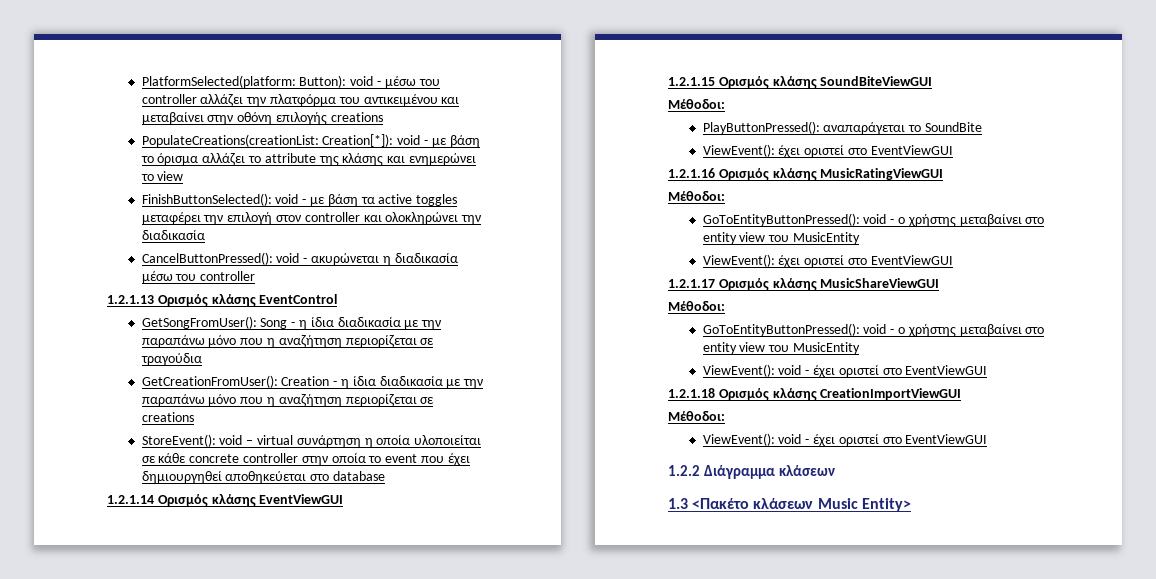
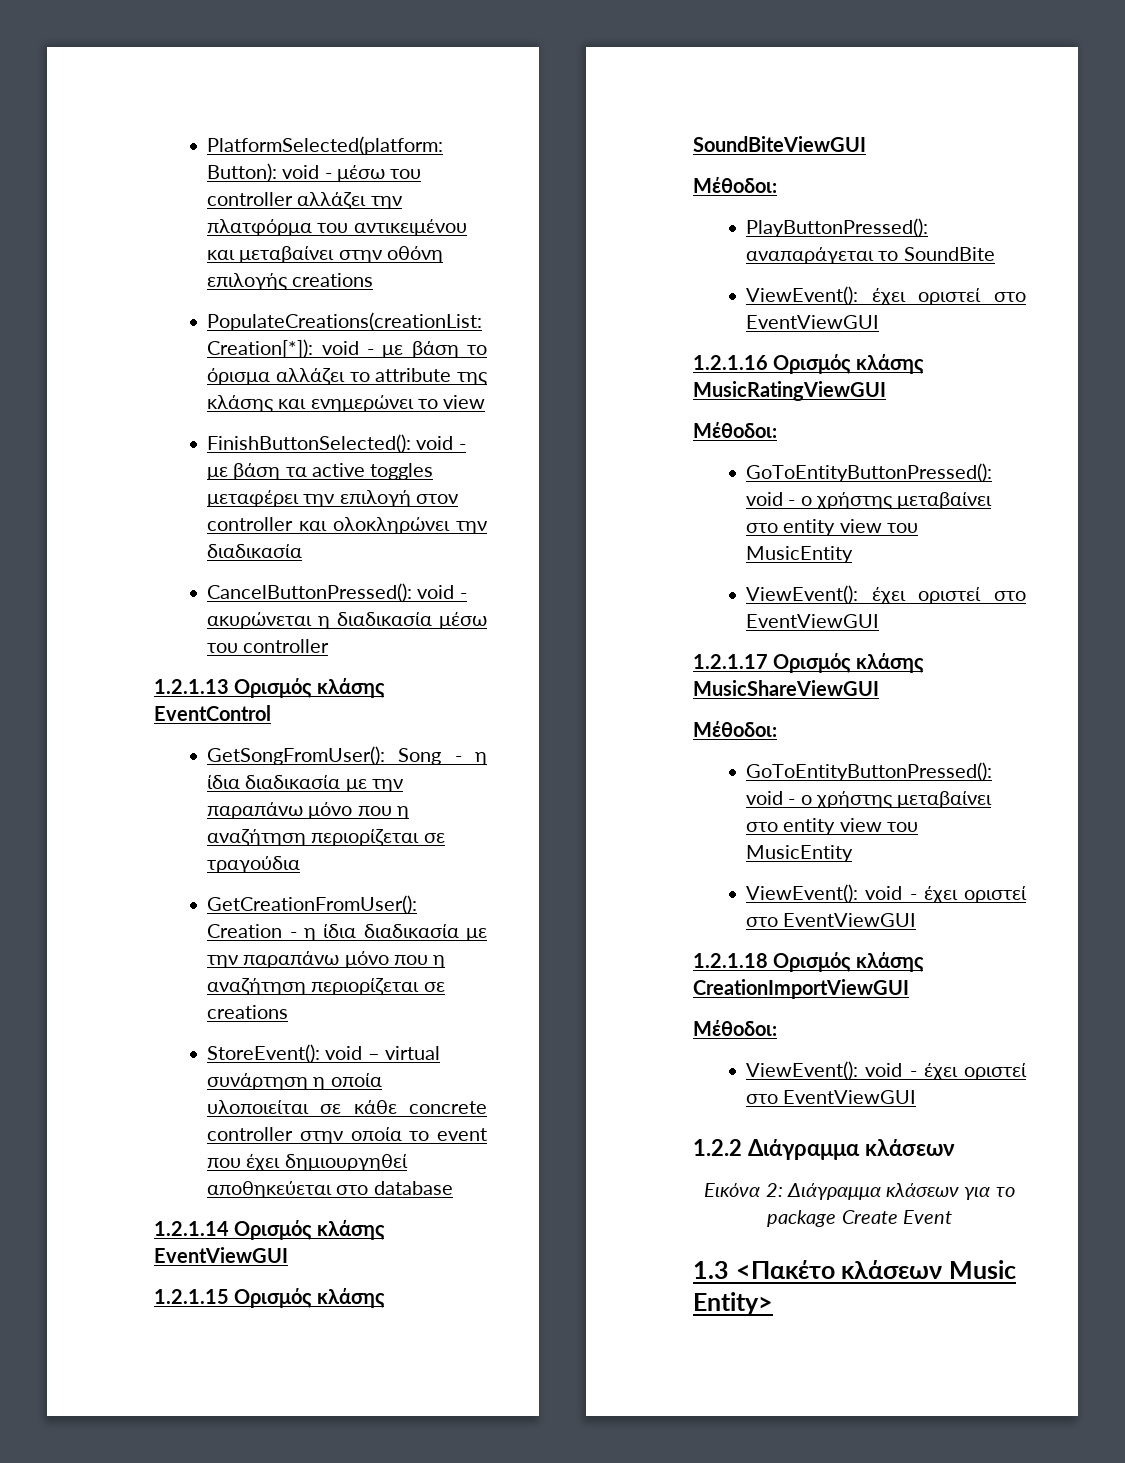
(835, 470) none -> [704,1183,1015,1200] [767,1210,952,1227] // Εικόνα 2: Διάγραμμα κλάσεων για το package Create Event

